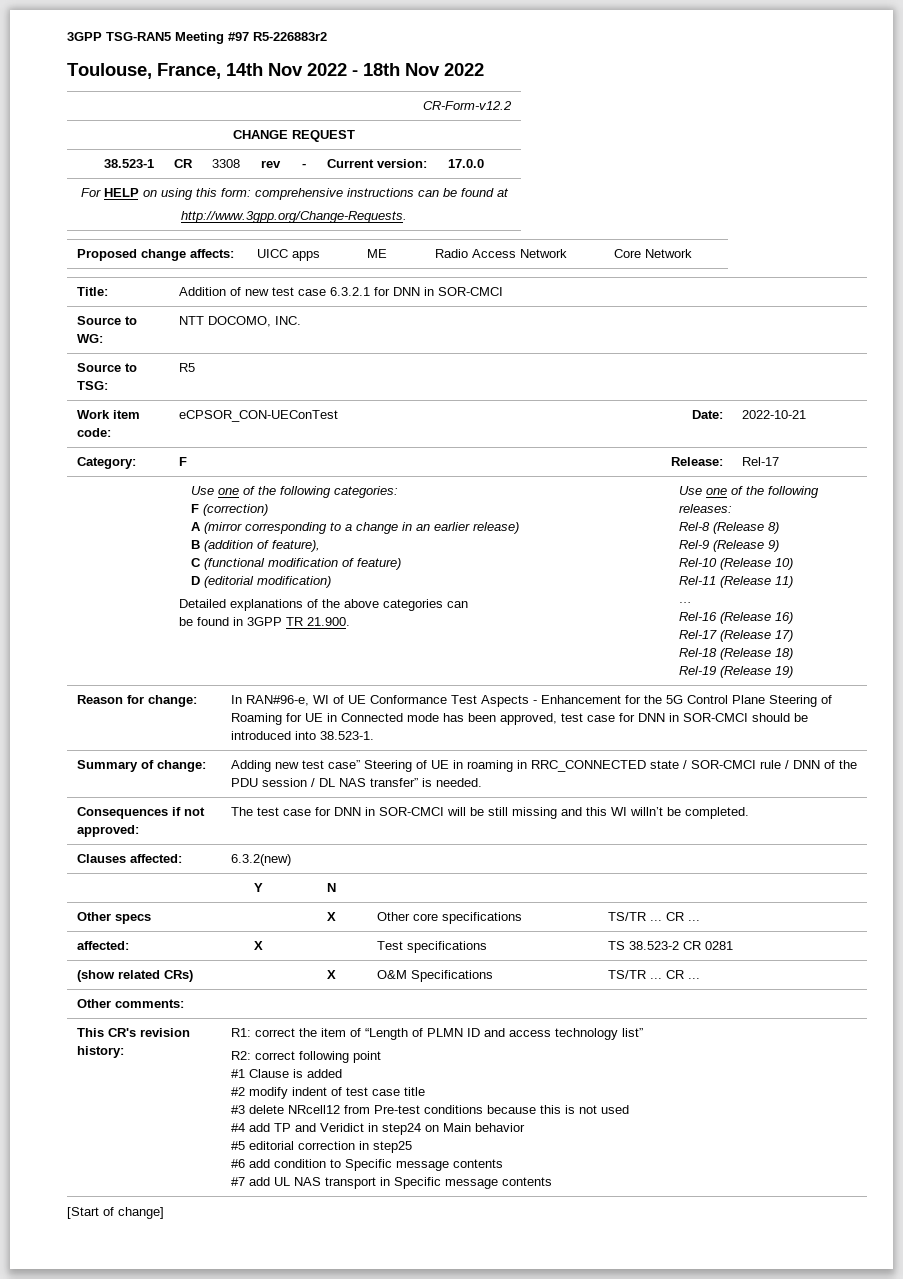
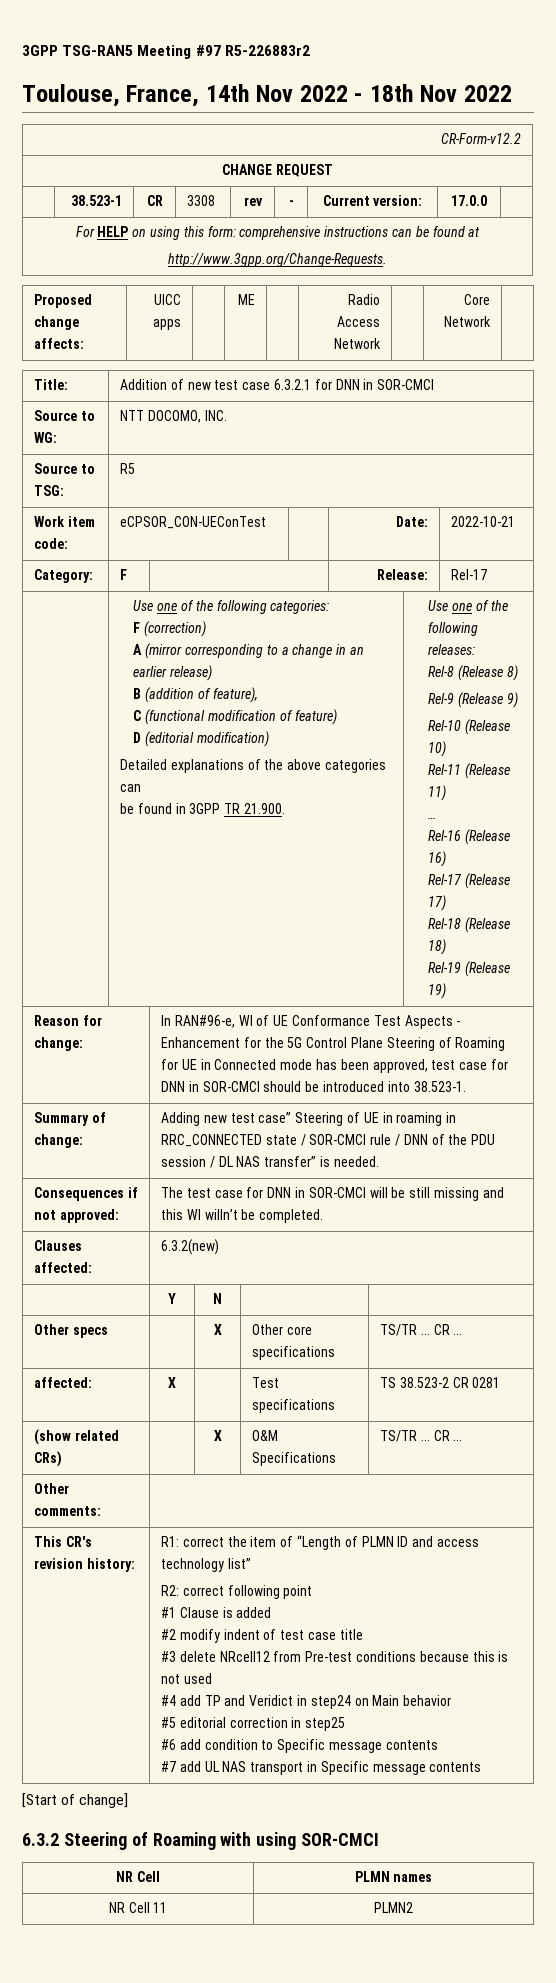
(164, 1213) none -> [22,1832,380,1850] [116,1871,160,1882] [354,1871,433,1882] [108,1902,168,1913] [374,1902,413,1913] // 6.3.2 Steering of Roaming with using SOR-CMCI // NR Cell | PLMN names // NR Cell 11 | PLMN2

